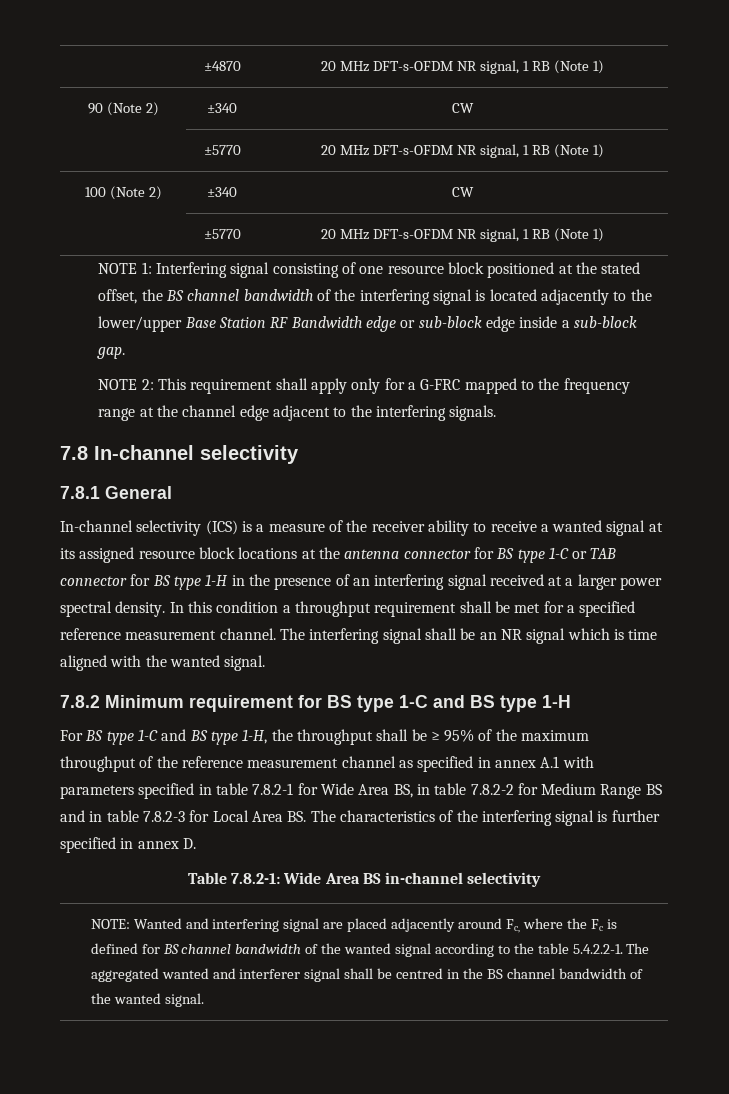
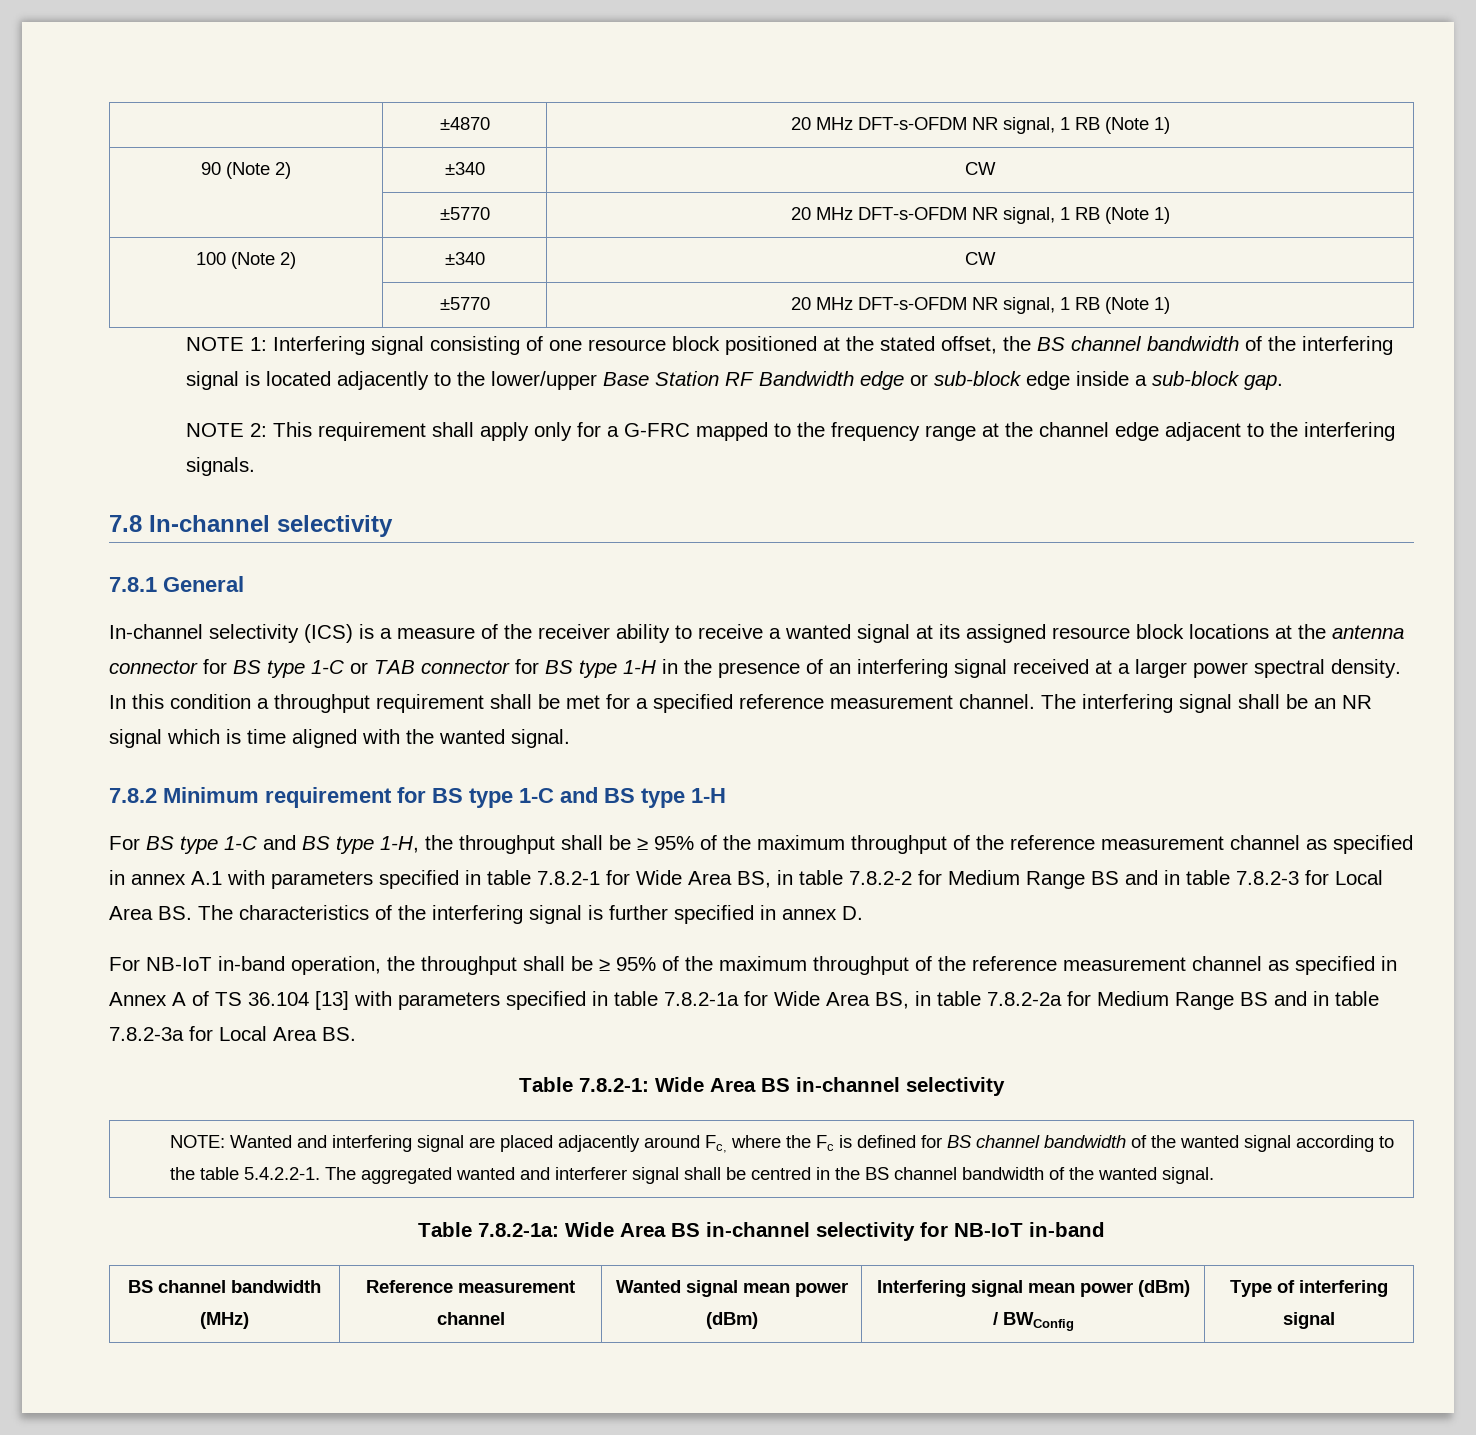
(196, 843) none -> [109,956,1397,975] [109,991,1379,1010] [109,1026,356,1041] // For NB-IoT in-band operation, the throughput shall be ≥ 95% of the maximum throughput of the reference measurement channel as specified in Annex A of TS 36.104 [13] with parameters specified in table 7.8.2-1a for Wide Area BS, in table 7.8.2-2a for Medium Range BS and in table 7.8.2-3a for Local Area BS.
(204, 1000) none -> [418,1222,1105,1241] [128,1280,321,1293] [200,1312,249,1329] [366,1280,575,1293] [436,1312,505,1325] [615,1280,848,1297] [705,1312,758,1329] [876,1280,1190,1297] [992,1312,1074,1331] [1230,1280,1388,1297] [1283,1312,1335,1329] // Table 7.8.2-1a: Wide Area BS in-channel selectivity for NB-IoT in-band // BS channel bandwidth (MHz) | Reference measurement channel | Wanted signal mean power (dBm) | Interfering signal mean power (dBm) / BWConfig | Type of interfering signal

